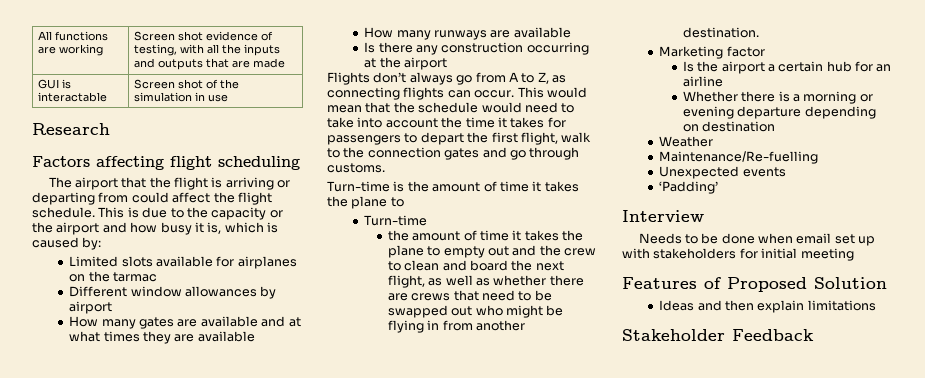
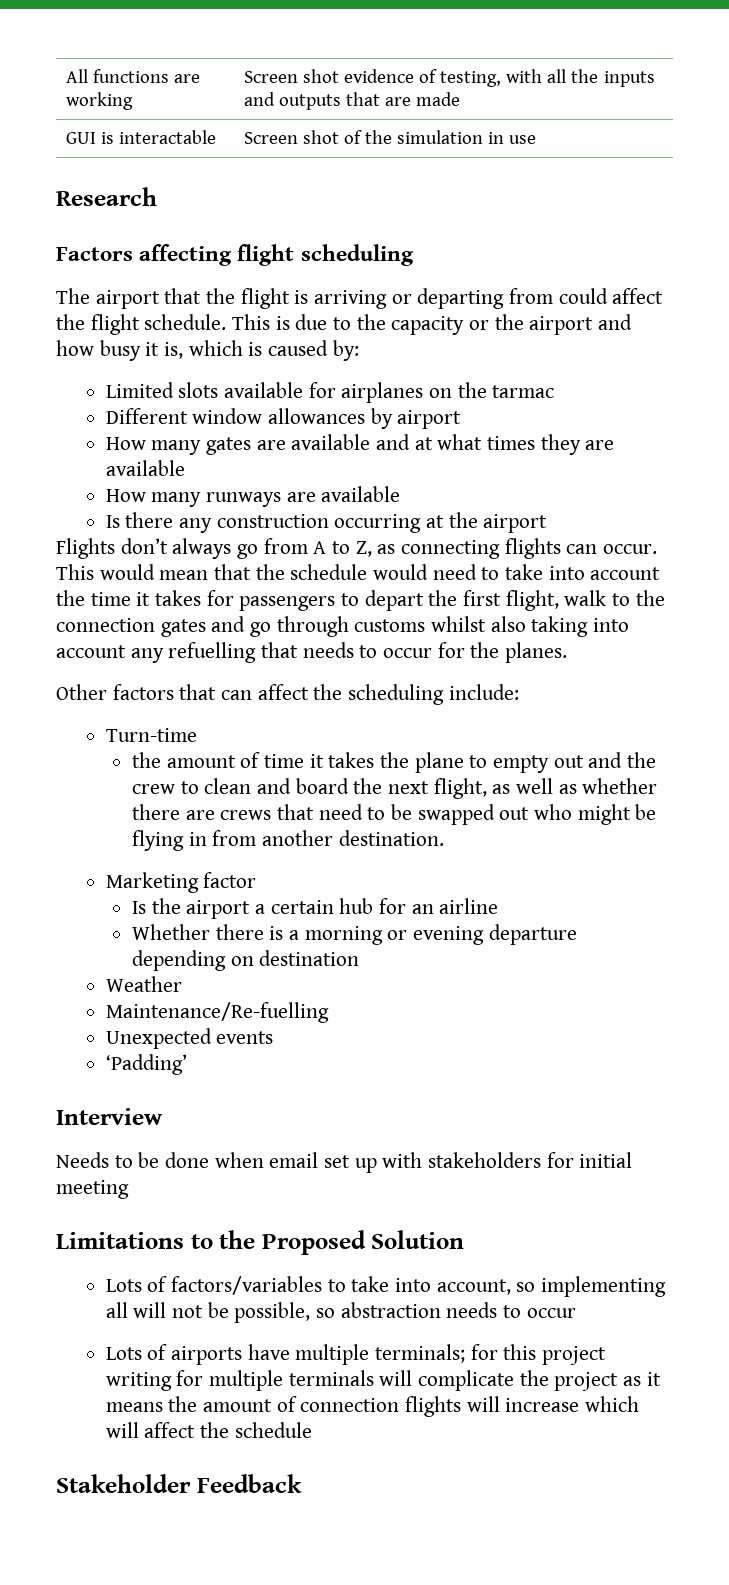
[327,163,385,173] [327,181,579,192] [327,196,404,209] customs. // Turn-time is the amount of time it takes the plane to -> [354,616,630,637] [56,642,568,663] [56,684,519,705] customs whilst also taking into account any refuelling that needs to occur for the planes. // Other factors that can affect the scheduling include:
[622,277,721,289] Features of -> [56,1230,256,1249] Limitations to the
[659,300,876,313] Ideas and then explain limitations -> [105,1276,666,1297] [105,1302,576,1323] [105,1344,606,1365] [105,1370,661,1391] [105,1396,639,1417] [105,1422,312,1438] Lots of factors/variables to take into account, so implementing all will not be possible, so abstraction needs to occur // Lots of airports have multiple terminals; for this project writing for multiple terminals will complicate the project as it means the amount of connection flights will increase which will affect the schedule

